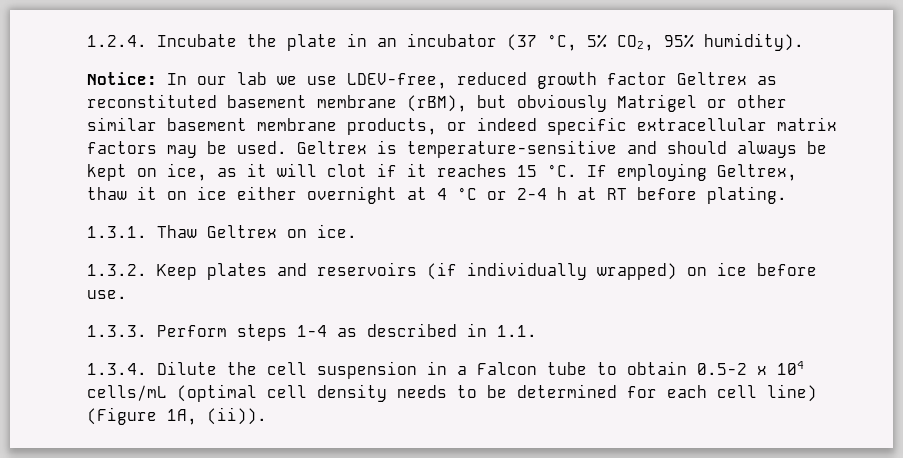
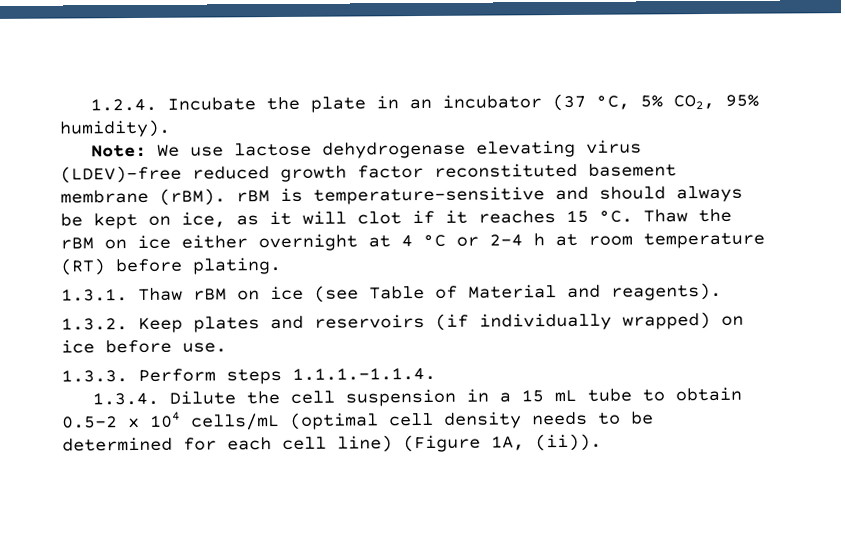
[87,72,447,89] Notice: In our lab we use LDEV-free, -> [91,139,643,159] [60,165,182,184] Note: We use lactose dehydrogenase elevating virus (LDEV)-free
[677,72,777,85] Geltrex as -> (424, 171) none
[407,94,787,112] [87,117,837,135] [87,141,367,158] (rBM), but obviously Matrigel or other similar basement membrane products, or indeed specific extracellular matrix factors may be used. Geltrex -> [159,188,270,206] (rBM). rBM
[587,163,797,181] [87,186,157,200] If employing Geltrex, thaw it -> [643,208,732,223] [60,237,94,250] Thaw the rBM
[607,188,627,200] RT -> [588,232,765,249] [60,258,106,276] room temperature (RT)
[207,224,357,238] Geltrex on ice. -> [193,282,722,303] rBM on ice (see Table of Material and reagents).
[297,323,537,337] 1-4 as described in 1.1. -> [292,366,436,381] 1.1.1.-1.1.4.
[477,362,537,375] Falcon -> [521,389,578,403] 15 mL

